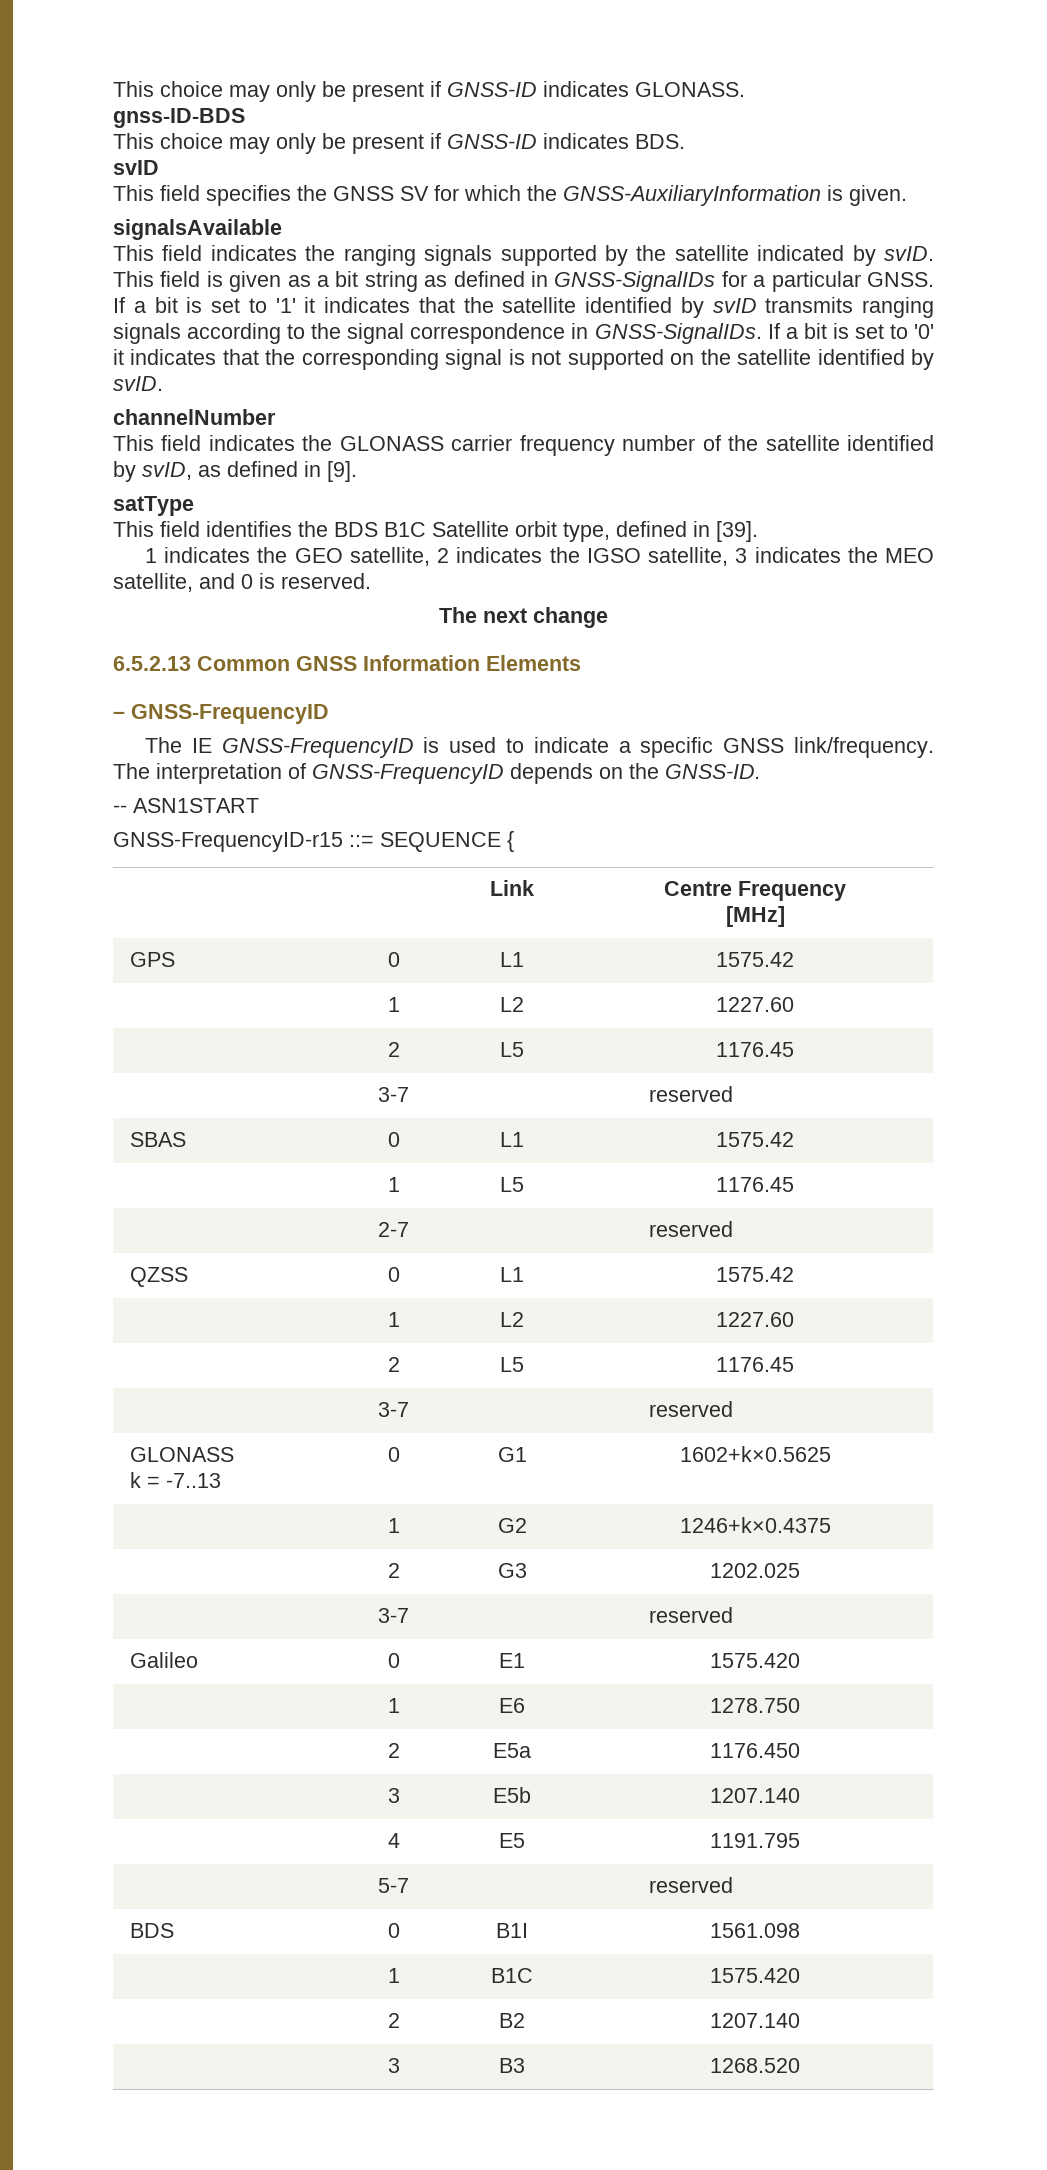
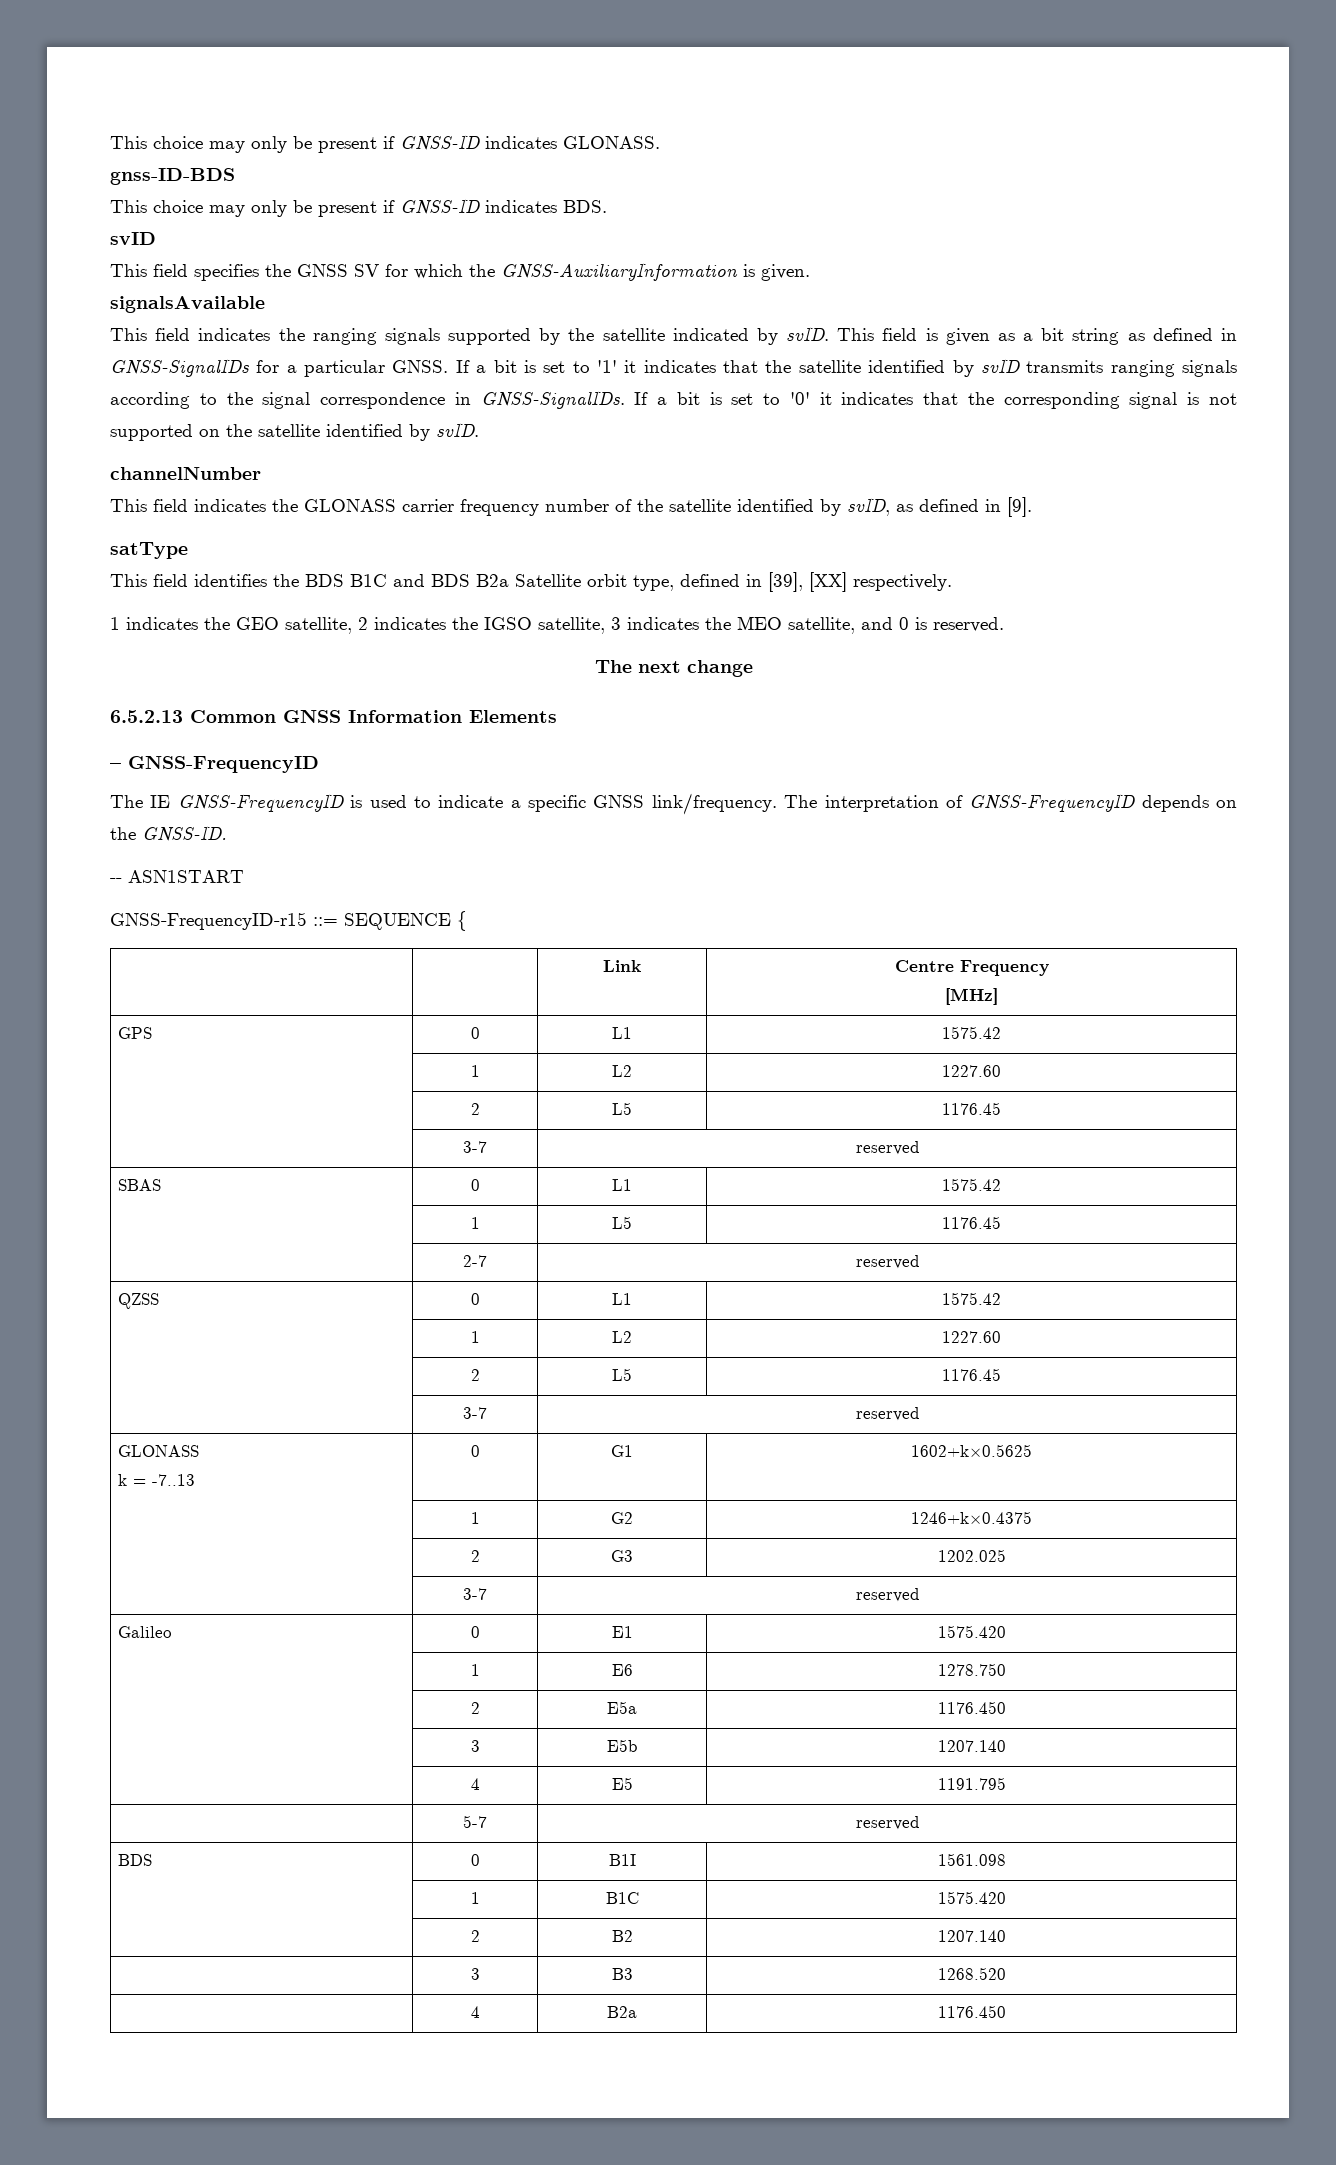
(426, 529) none -> [393,574,509,587] and BDS B2a
[716,521,758,542] [39]. -> [768,572,952,592] [39], [XX] respectively.
(800, 2065) none -> [470,2006,480,2018] [607,2006,637,2018] [937,2005,1006,2018] // | 4 | B2a | 1176.450

